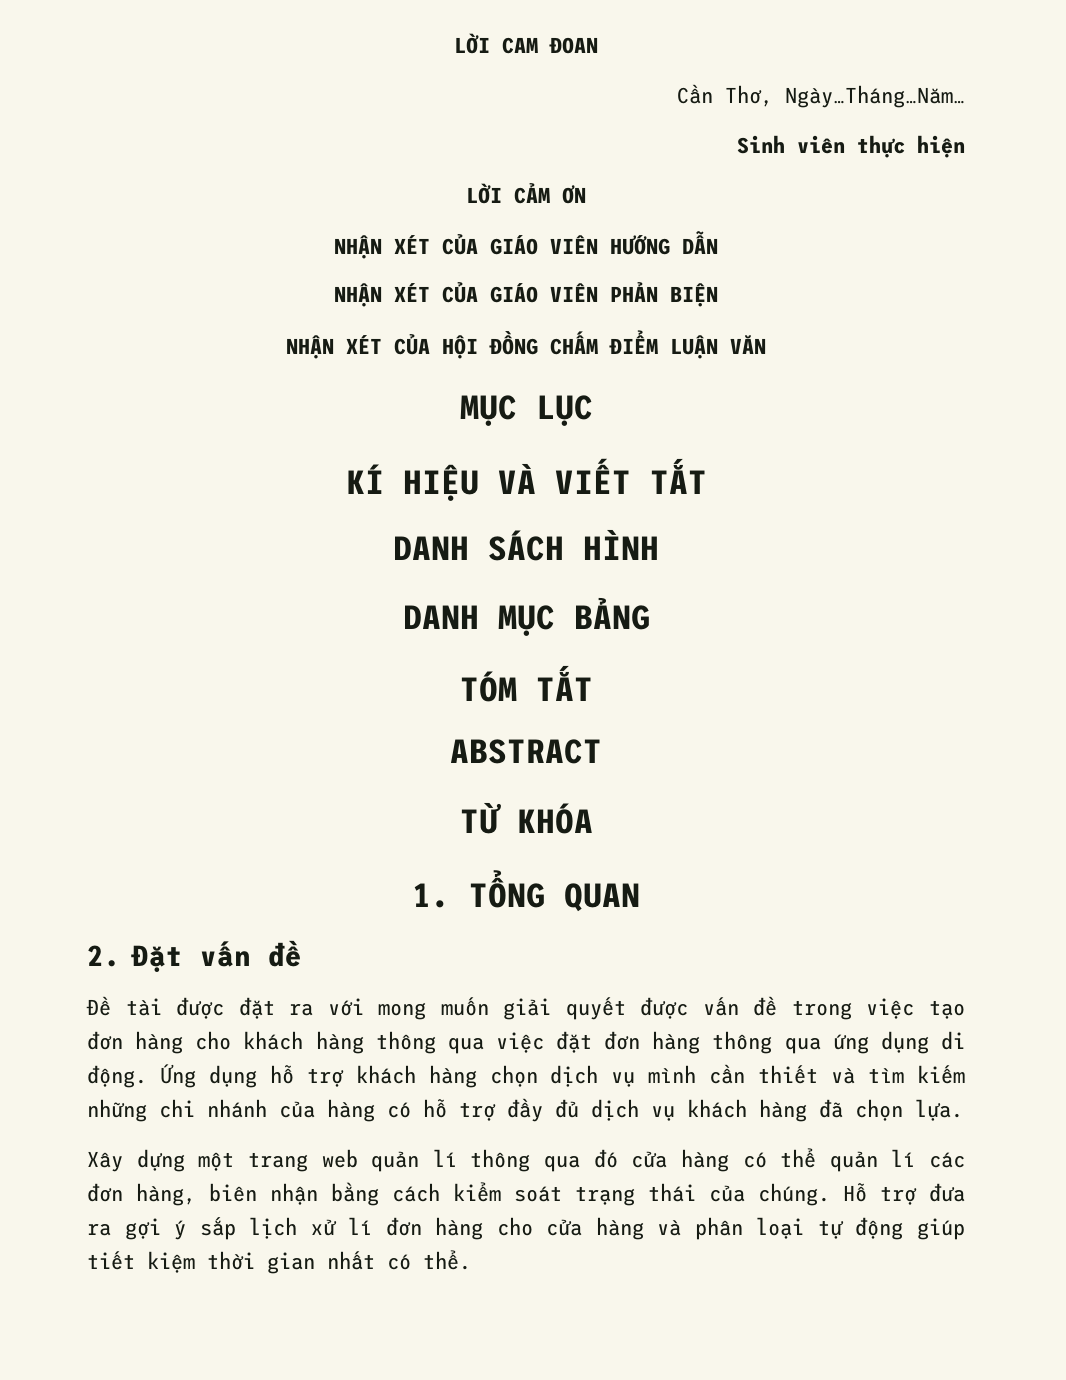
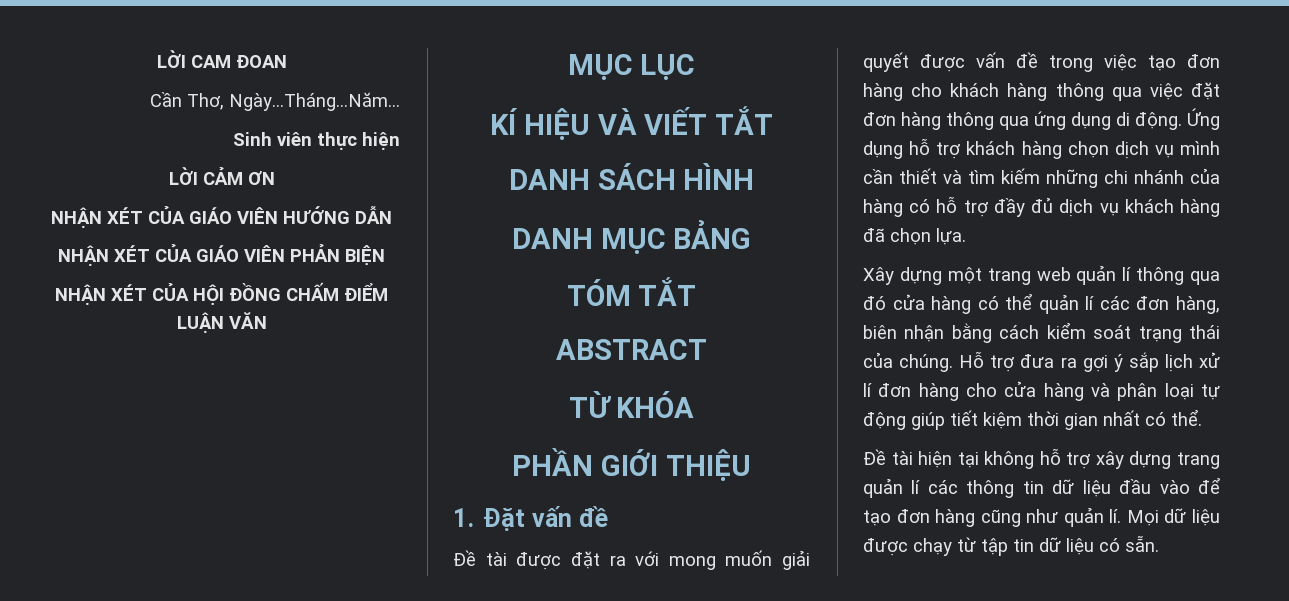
[412,870,640,912] [87,945,121,967] 1. TỔNG QUAN // 2. -> [512,448,751,481] [453,508,474,527] PHẦN GIỚI THIỆU // 1.
(471, 1260) none -> [863,448,1220,469] [863,477,1220,498] [863,507,1220,527] [863,535,1159,556] // Đề tài hiện tại không hỗ trợ xây dựng trang quản lí các thông tin dữ liệu đầu vào để tạo đơn hàng cũng như quản lí. Mọi dữ liệu được chạy từ tập tin dữ liệu có sẵn.

